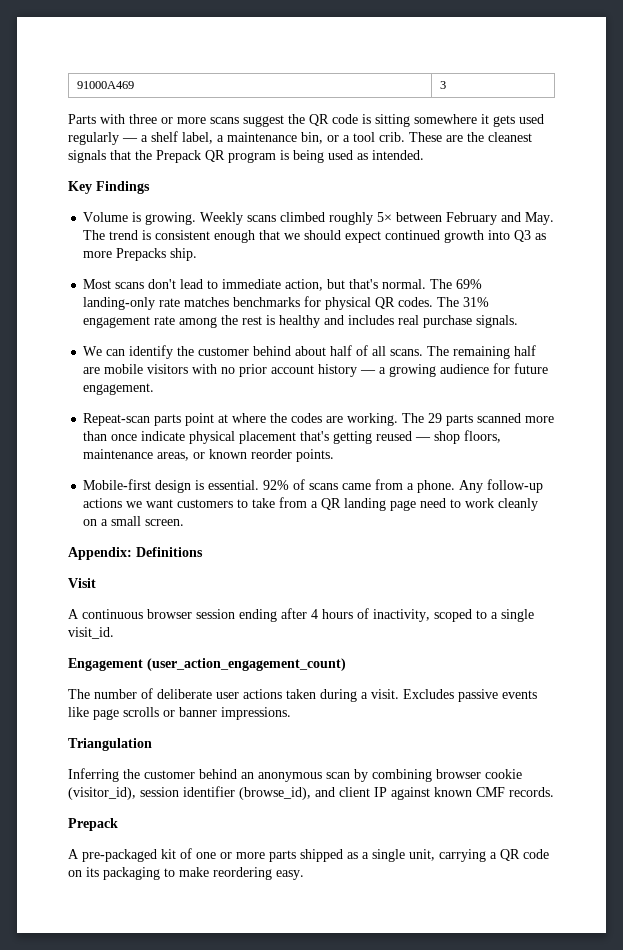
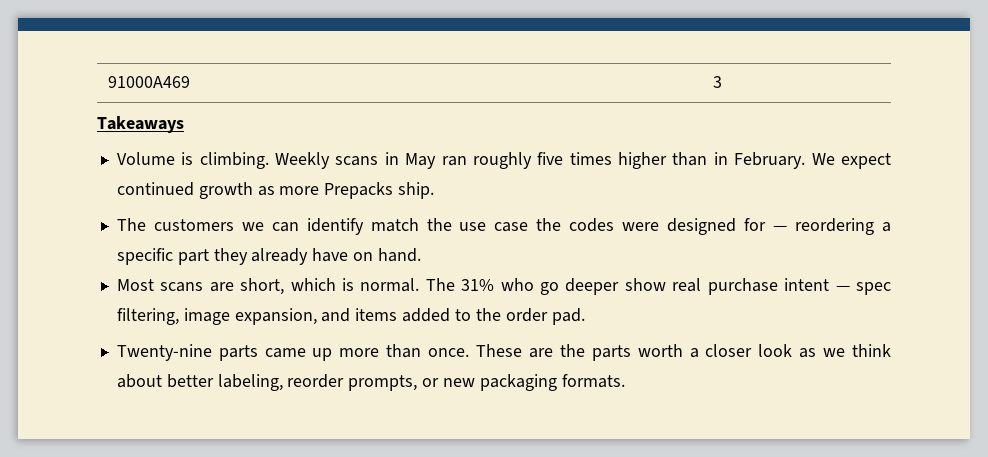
[68,114,544,127] [68,131,532,145] [68,150,424,163] [68,181,150,194] Parts with three or more scans suggest the QR code is sitting somewhere it gets used regularly — a shelf label, a maintenance bin, or a tool crib. These are the cleanest signals that the Prepack QR program is being used as intended. // Key Findings -> [97,116,184,133] Takeaways
[145,212,197,225] growing. -> [199,152,269,169] climbing.
[280,212,555,225] [83,230,342,243] climbed roughly 5× between February and May. The trend is consistent enough that we should -> [384,152,835,169] in May ran roughly five times higher than in February. We
[488,230,532,242] into Q3 -> (253, 190) none
[83,279,483,291] [83,296,490,310] [83,315,519,328] [83,345,537,359] [83,363,549,377] [83,383,155,395] [83,413,555,426] [83,430,502,444] [83,449,335,462] [83,479,544,493] [83,497,539,511] [83,516,185,526] [68,547,203,560] [68,578,96,588] [68,608,534,622] [68,627,114,639] [68,658,346,671] [68,688,537,702] [68,707,291,720] [68,738,152,751] [68,768,522,782] [68,786,554,800] [68,818,118,831] [68,848,549,862] [68,867,304,880] Most scans don't lead to immediate action, but that's normal. The 69% landing-only rate matches benchmarks for physical QR codes. The 31% engagement rate among the rest is healthy and includes real purchase signals. // We can identify the customer behind about half of all scans. The remaining half are mobile visitors with no prior account history — a growing audience for future engagement. // Repeat-scan parts point at where the codes are working. The 29 parts scanned more than once indicate physical placement that's getting reused — shop floors, maintenance areas, or known reorder points. // Mobile-first design is essential. 92% of scans came from a phone. Any follow-up actions we want customers to take from a QR landing page need to work cleanly on a small screen. // Appendix: Definitions // Visit // A continuous browser session ending after 4 hours of inactivity, scoped to a single visit_id. // Engagement (user_action_engagement_count) // The number of deliberate user actions taken during a visit. Excludes passive events like page scrolls or banner impressions. // Triangulation // Inferring the customer behind an anonymous scan by combining browser cookie (visitor_id), session identifier (browse_id), and client IP against known CMF records. // Prepack // A pre-packaged kit of one or more parts shipped as a single unit, carrying a QR code on its packaging to make reordering easy. -> [116,218,892,235] [116,248,421,265] [116,278,891,295] [116,308,585,325] [116,344,891,361] [116,374,625,391] The customers we can identify match the use case the codes were designed for — reordering a specific part they already have on hand. // Most scans are short, which is normal. The 31% who go deeper show real purchase intent — spec filtering, image expansion, and items added to the order pad. // Twenty-nine parts came up more than once. These are the parts worth a closer look as we think about better labeling, reorder prompts, or new packaging formats.

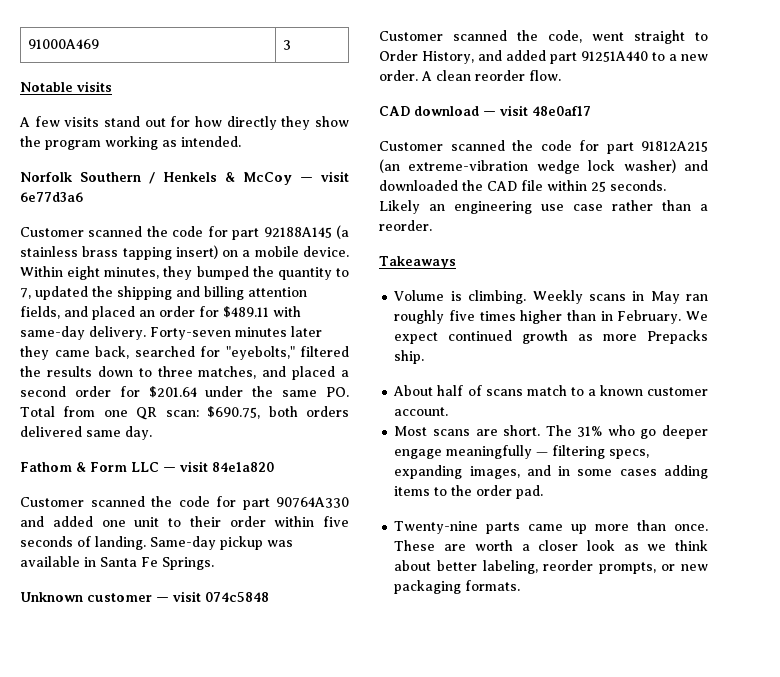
(723, 82) none -> [20,81,112,92] [19,116,349,130] [20,136,241,150] [20,171,349,185] [20,192,83,202] [20,225,349,240] [20,245,349,260] [20,266,349,280] [20,286,307,300] [20,306,301,320] [20,326,322,340] [20,346,349,360] [20,366,349,380] [20,386,349,398] [20,406,349,420] [20,426,152,440] [20,461,274,472] [20,496,349,510] [20,516,349,527] [20,536,293,550] [20,556,214,570] [20,591,269,602] [379,30,708,44] [379,50,708,64] [379,70,561,81] [379,105,591,116] [379,140,708,154] [379,159,708,174] [379,180,666,192] [379,200,708,214] [379,220,432,231] // Notable visits // A few visits stand out for how directly they show the program working as intended. // Norfolk Southern / Henkels & McCoy — visit 6e77d3a6 // Customer scanned the code for part 92188A145 (a stainless brass tapping insert) on a mobile device. Within eight minutes, they bumped the quantity to 7, updated the shipping and billing attention fields, and placed an order for $489.11 with same-day delivery. Forty-seven minutes later they came back, searched for "eyebolts," filtered the results down to three matches, and placed a second order for $201.64 under the same PO. Total from one QR scan: $690.75, both orders delivered same day. // Fathom & Form LLC — visit 84e1a820 // Customer scanned the code for part 90764A330 and added one unit to their order within five seconds of landing. Same-day pickup was available in Santa Fe Springs. // Unknown customer — visit 074c5848 // Customer scanned the code, went straight to Order History, and added part 91251A440 to a new order. A clean reorder flow. // CAD download — visit 48e0af17 // Customer scanned the code for part 91812A215 (an extreme-vibration wedge lock washer) and downloaded the CAD file within 25 seconds. Likely an engineering use case rather than a reorder.
[116,218,892,235] [116,248,421,265] The customers we can identify match the use case the codes were designed for — reordering a specific part they already have on hand. -> [393,385,708,396] [394,407,449,416] About half of scans match to a known customer account.
[240,278,420,295] short, which is normal. -> [503,425,541,436] short.
[624,278,891,295] [116,308,451,325] show real purchase intent — spec filtering, image expansion, and items added -> [394,445,650,459] [394,465,708,479] [394,486,431,496] engage meaningfully — filtering specs, expanding images, and in some cases adding items
[559,344,631,361] the parts -> (467, 547) none

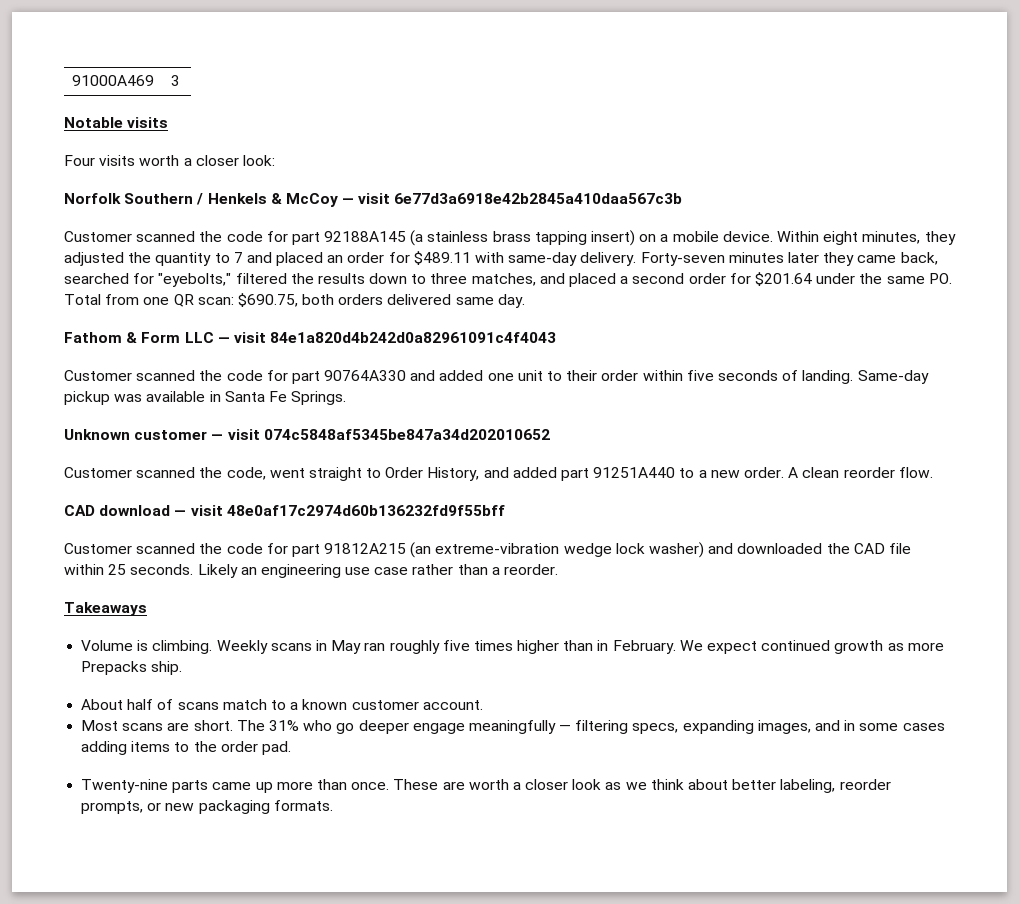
[19,116,349,130] [20,136,241,150] A few visits stand out for how directly they show the program working as intended. -> [64,155,275,166] Four visits worth a closer look:
[20,192,83,202] 6e77d3a6 -> [394,193,683,204] 6e77d3a6918e42b2845a410daa567c3b
[196,266,249,280] bumped -> [64,252,124,266] adjusted
[20,286,307,300] [20,306,60,319] 7, updated the shipping and billing attention fields, -> [233,252,243,263] 7
[212,462,274,472] 84e1a820 -> [270,332,557,343] 84e1a820d4b242d0a82961091c4f4043
[205,592,269,602] 074c5848 -> [263,429,550,440] 074c5848af5345be847a34d202010652
[532,106,591,116] 48e0af17 -> [226,505,505,516] 48e0af17c2974d60b136232fd9f55bff

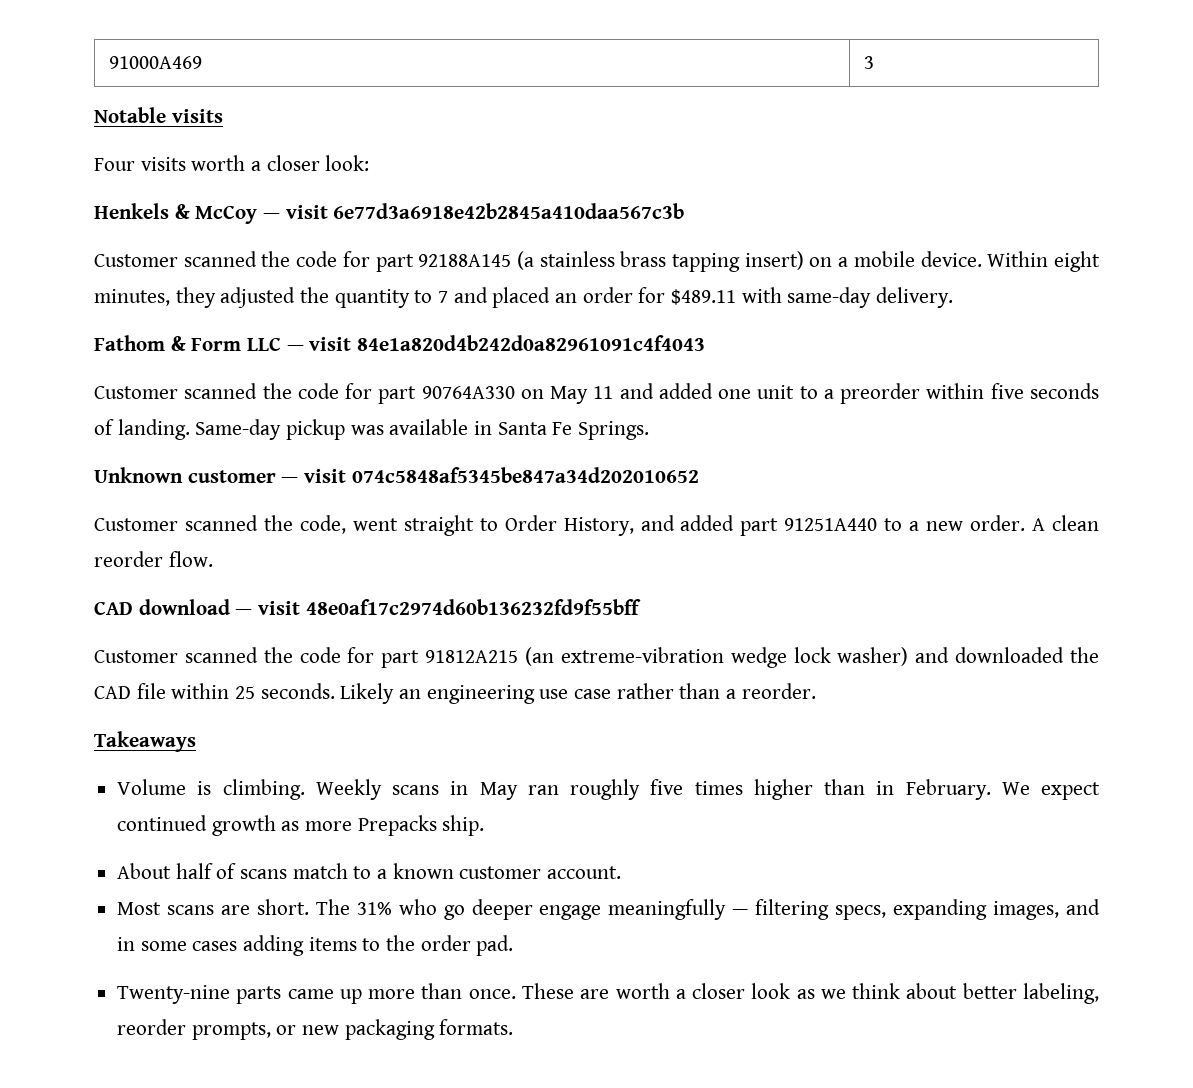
[64,193,204,205] Norfolk Southern / -> (370, 163) none
[640,252,938,266] [64,272,952,287] [64,293,525,308] Forty-seven minutes later they came back, searched for "eyebolts," filtered the results down to three matches, and placed a second order for $201.64 under the same PO. Total from one QR scan: $690.75, both orders delivered same day. -> (954, 297) none
(407, 375) none -> [520,386,614,404] on May 11
[566,370,639,381] their order -> [823,383,921,404] a preorder

